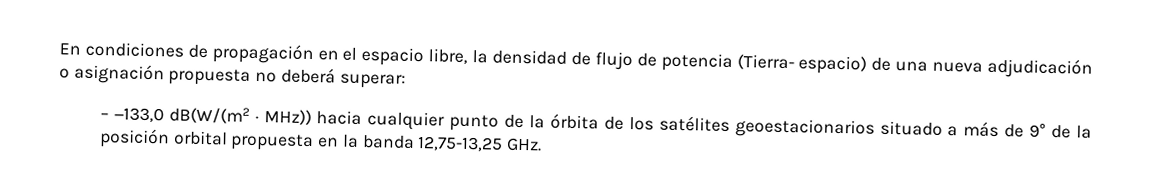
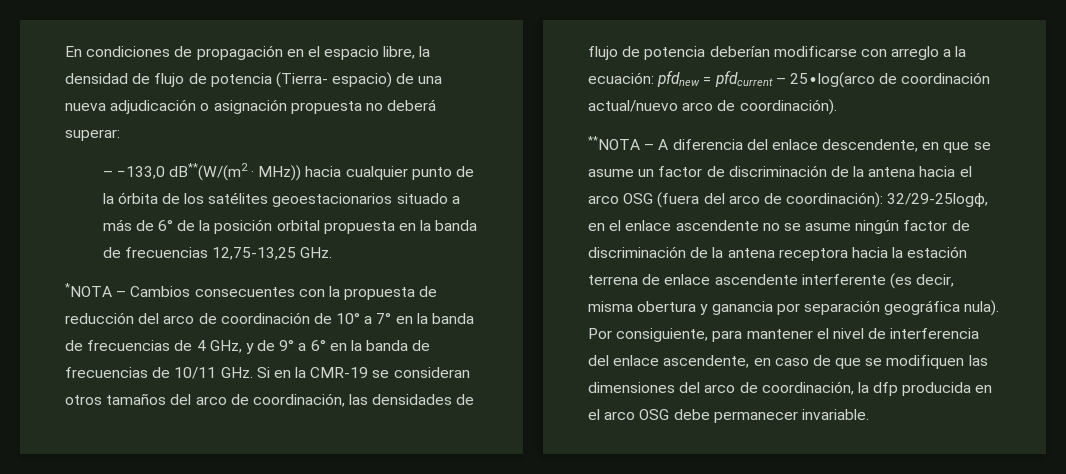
[168,106,250,124] dB(W/(m2 -> [168,163,248,181] dB**(W/(m2
[1029,123,1047,138] 9° -> [157,220,173,231] 6°
(415, 141) none -> [102,247,208,258] de frecuencias
(543, 144) none -> [65,283,438,300] [65,312,475,324] [65,340,431,354] [65,367,470,379] [65,393,475,407] [588,46,967,60] [588,70,991,88] [588,99,837,115] [588,136,991,153] [588,165,972,177] [588,192,989,208] [588,220,970,234] [588,246,968,261] [588,273,955,289] [588,300,1000,316] [588,328,980,342] [588,355,988,369] [588,381,993,396] [588,409,869,423] // *NOTA – Cambios consecuentes con la propuesta de reducción del arco de coordinación de 10° a 7° en la banda de frecuencias de 4 GHz, y de 9° a 6° en la banda de frecuencias de 10/11 GHz. Si en la CMR-19 se consideran otros tamaños del arco de coordinación, las densidades de flujo de potencia deberían modificarse con arreglo a la ecuación: pfdnew = pfdcurrent – 25∙log(arco de coordinación actual/nuevo arco de coordinación). // **NOTA – A diferencia del enlace descendente, en que se asume un factor de discriminación de la antena hacia el arco OSG (fuera del arco de coordinación): 32/29-25logϕ, en el enlace ascendente no se asume ningún factor de discriminación de la antena receptora hacia la estación terrena de enlace ascendente interferente (es decir, misma obertura y ganancia por separación geográfica nula). Por consiguiente, para mantener el nivel de interferencia del enlace ascendente, en caso de que se modifiquen las dimensiones del arco de coordinación, la dfp producida en el arco OSG debe permanecer invariable.

